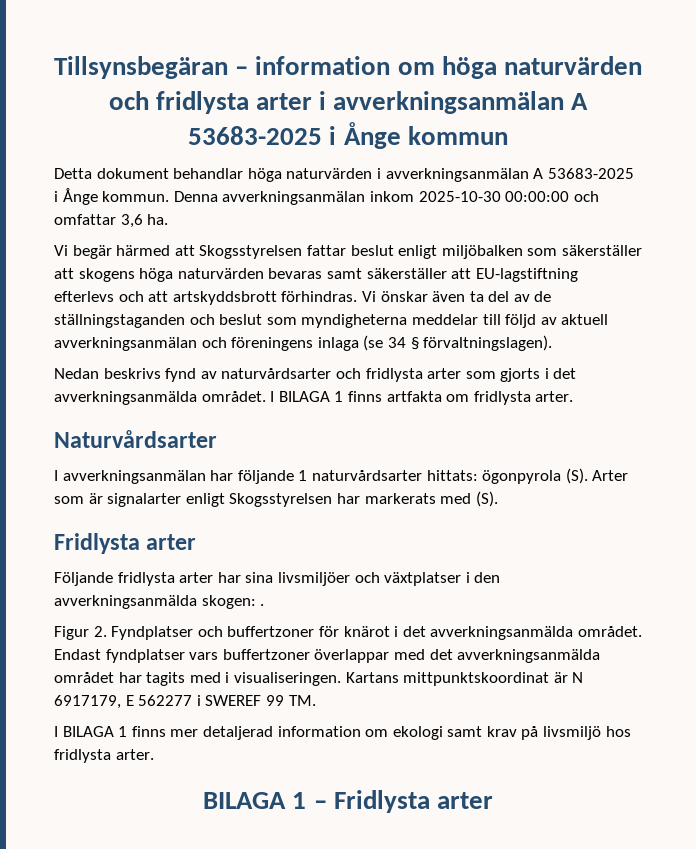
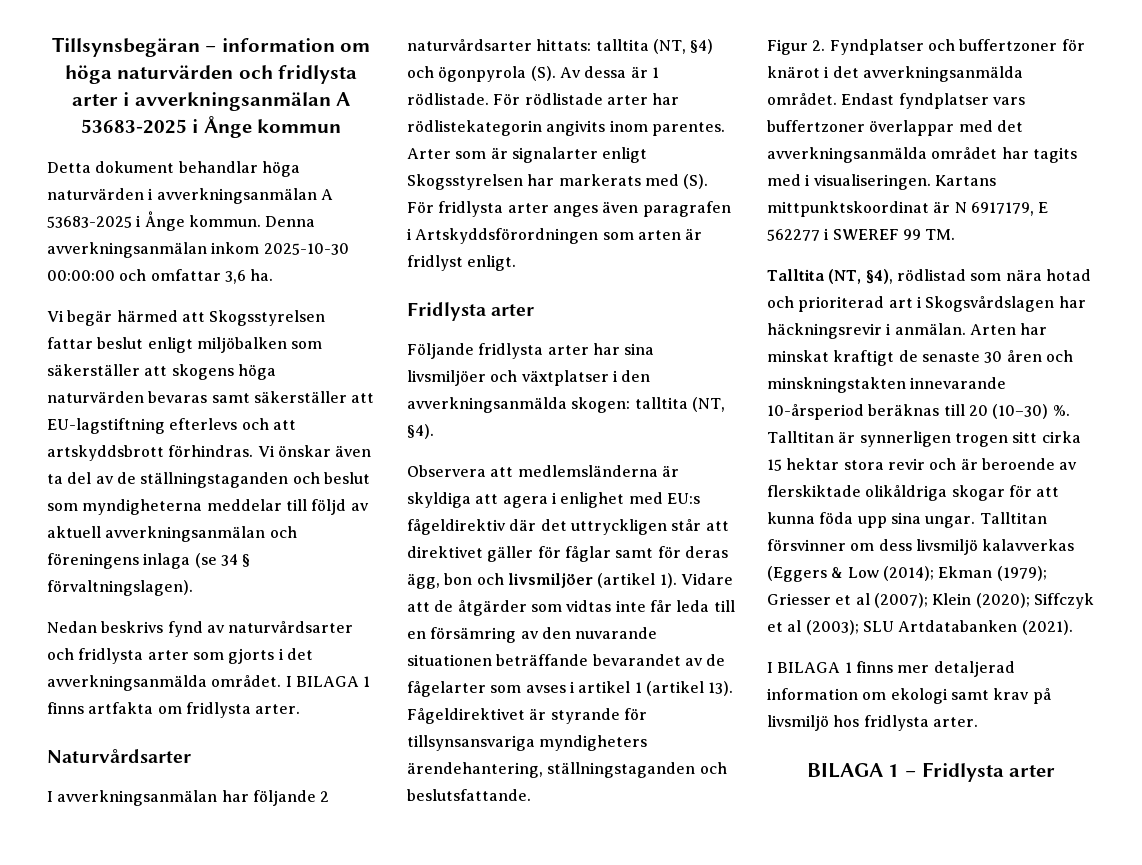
[298,470,308,481] 1 -> [320,791,330,802] 2
[482,468,588,484] ögonpyrola (S). -> [595,39,714,54] [407,66,659,82] [407,93,680,105] [407,120,725,136] talltita (NT, §4) och ögonpyrola (S). Av dessa är 1 rödlistade. För rödlistade arter har rödlistekategorin angivits inom parentes.
(498, 499) none -> [407,201,731,217] [407,228,703,244] [407,255,517,271] För fridlysta arter anges även paragrafen i Artskyddsförordningen som arten är fridlyst enligt.
[260,604,265,606] . -> [634,397,725,412] [407,424,434,439] [407,465,679,477] [407,492,700,508] [407,519,729,535] [407,546,728,562] [407,573,733,589] [407,600,735,616] [407,627,658,643] [407,654,726,666] [407,681,734,697] [407,708,647,724] [407,735,648,751] [407,762,727,778] [407,789,531,801] talltita (NT, §4). // Observera att medlemsländerna är skyldiga att agera i enlighet med EU:s fågeldirektiv där det uttryckligen står att direktivet gäller för fåglar samt för deras ägg, bon och livsmiljöer (artikel 1). Vidare att de åtgärder som vidtas inte får leda till en försämring av den nuvarande situationen beträffande bevarandet av de fågelarter som avses i artikel 1 (artikel 13). Fågeldirektivet är styrande för tillsynsansvariga myndigheters ärendehantering, ställningstaganden och beslutsfattande.
(316, 700) none -> [767,269,1091,284] [767,296,1086,312] [767,323,1048,339] [767,350,1073,366] [767,377,1007,393] [767,404,1070,420] [767,431,1081,447] [767,458,1078,471] [767,485,1060,501] [767,512,1047,528] [767,539,1075,555] [767,566,1047,582] [767,593,1094,609] [767,620,1073,635] // Talltita (NT, §4), rödlistad som nära hotad och prioriterad art i Skogsvårdslagen har häckningsrevir i anmälan. Arten har minskat kraftigt de senaste 30 åren och minskningstakten innevarande 10-årsperiod beräknas till 20 (10–30) %. Talltitan är synnerligen trogen sitt cirka 15 hektar stora revir och är beroende av flerskiktade olikåldriga skogar för att kunna föda upp sina ungar. Talltitan försvinner om dess livsmiljö kalavverkas (Eggers & Low (2014); Ekman (1979); Griesser et al (2007); Klein (2020); Siffczyk et al (2003); SLU Artdatabanken (2021).

